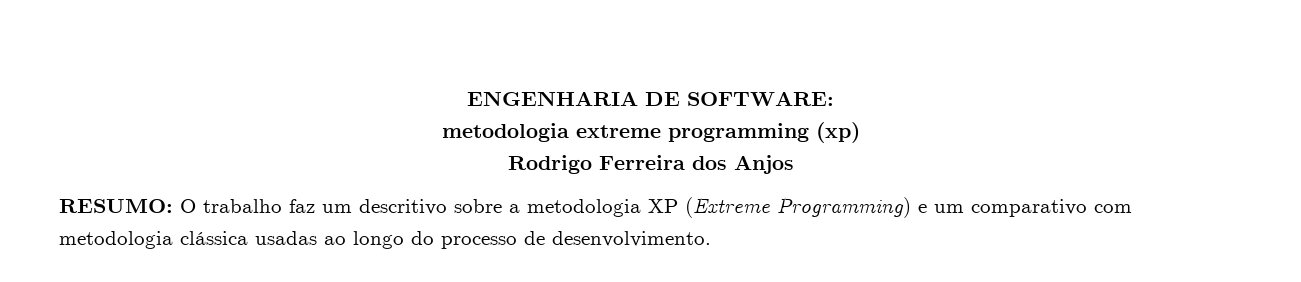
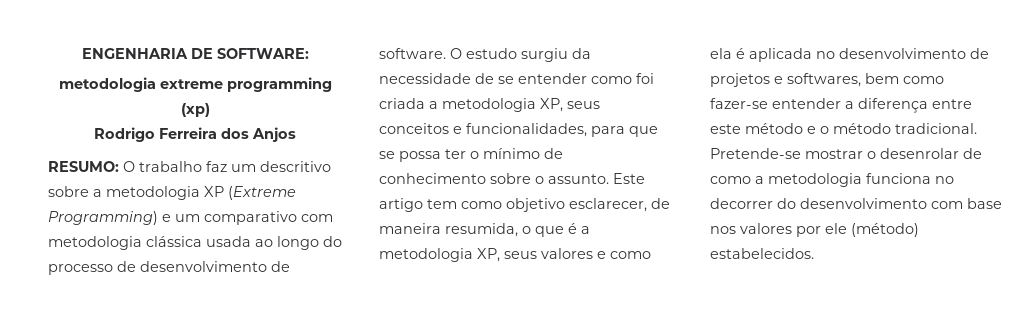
[255,231,317,245] usadas -> [206,236,251,247] usada
[552,231,711,247] desenvolvimento. -> [140,261,290,272] [379,48,591,62] [379,73,654,84] [379,98,600,112] [379,123,658,137] [379,148,563,162] [379,173,645,184] [379,198,670,212] [379,223,590,237] [379,248,651,262] [710,48,989,62] [710,73,944,87] [710,98,972,113] [710,123,977,134] [710,148,982,159] [710,173,954,187] [710,198,1002,209] [710,223,919,237] [710,248,814,259] desenvolvimento de software. O estudo surgiu da necessidade de se entender como foi criada a metodologia XP, seus conceitos e funcionalidades, para que se possa ter o mínimo de conhecimento sobre o assunto. Este artigo tem como objetivo esclarecer, de maneira resumida, o que é a metodologia XP, seus valores e como ela é aplicada no desenvolvimento de projetos e softwares, bem como fazer-se entender a diferença entre este método e o método tradicional. Pretende-se mostrar o desenrolar de como a metodologia funciona no decorrer do desenvolvimento com base nos valores por ele (método) estabelecidos.

